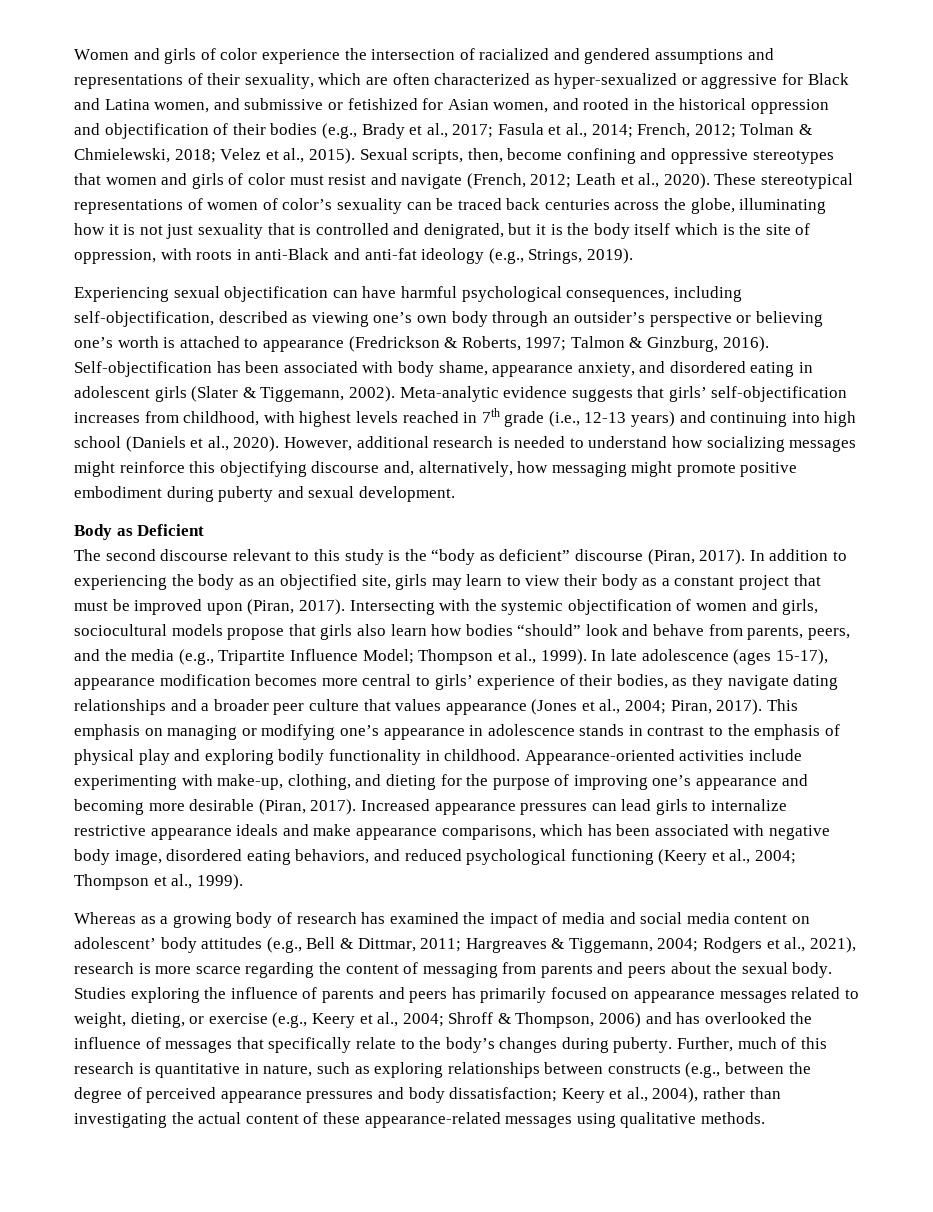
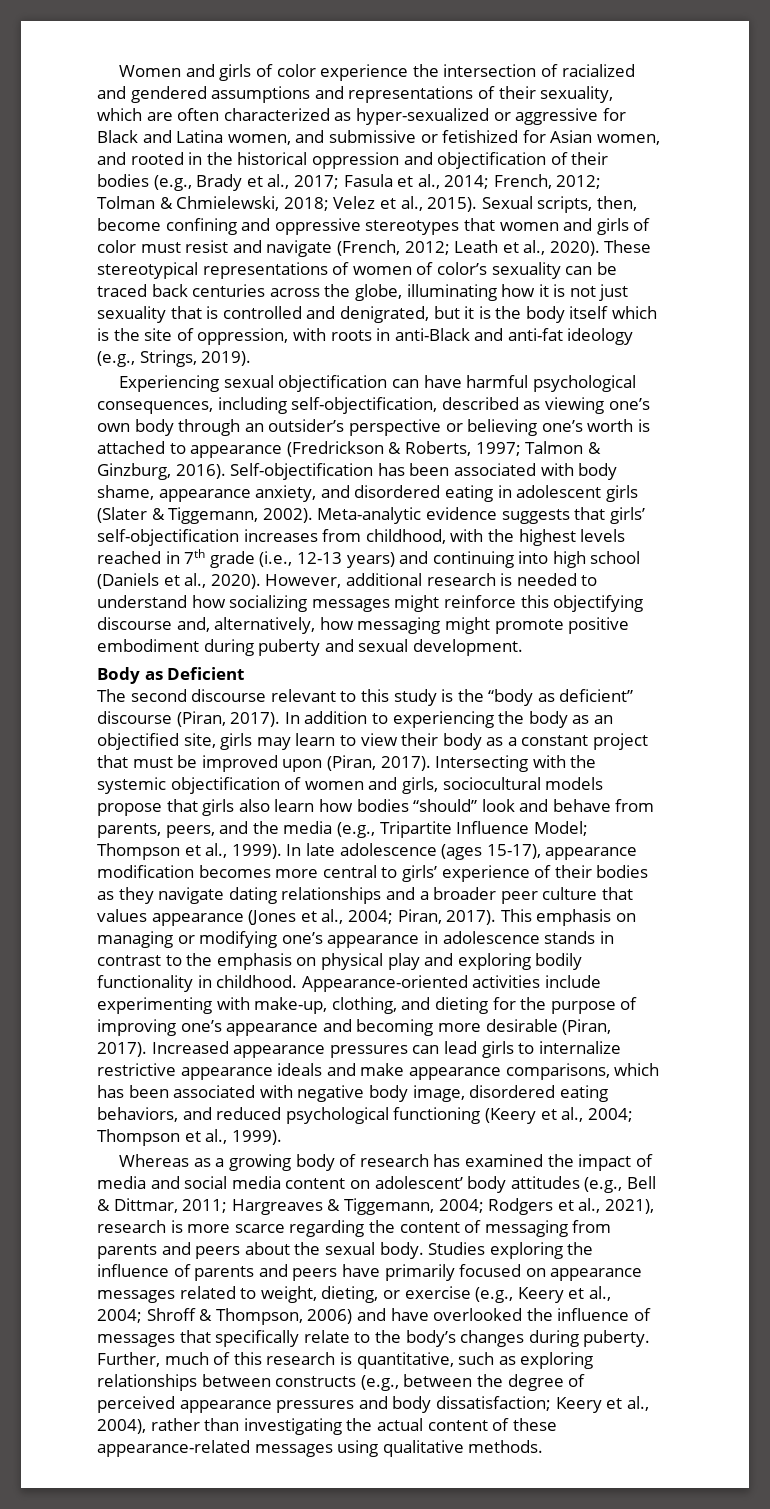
(295, 417) none -> [487,529,514,542] the
[616,674,668,689] bodies, -> [596,865,649,878] bodies
[824,724,840,736] of -> [296,957,317,966] on
[451,987,476,999] has -> [341,1264,380,1277] have
[676,1012,701,1024] has -> [390,1308,429,1321] have
[155,1063,313,1078] quantitative in nature, -> [356,1352,454,1369] quantitative,

